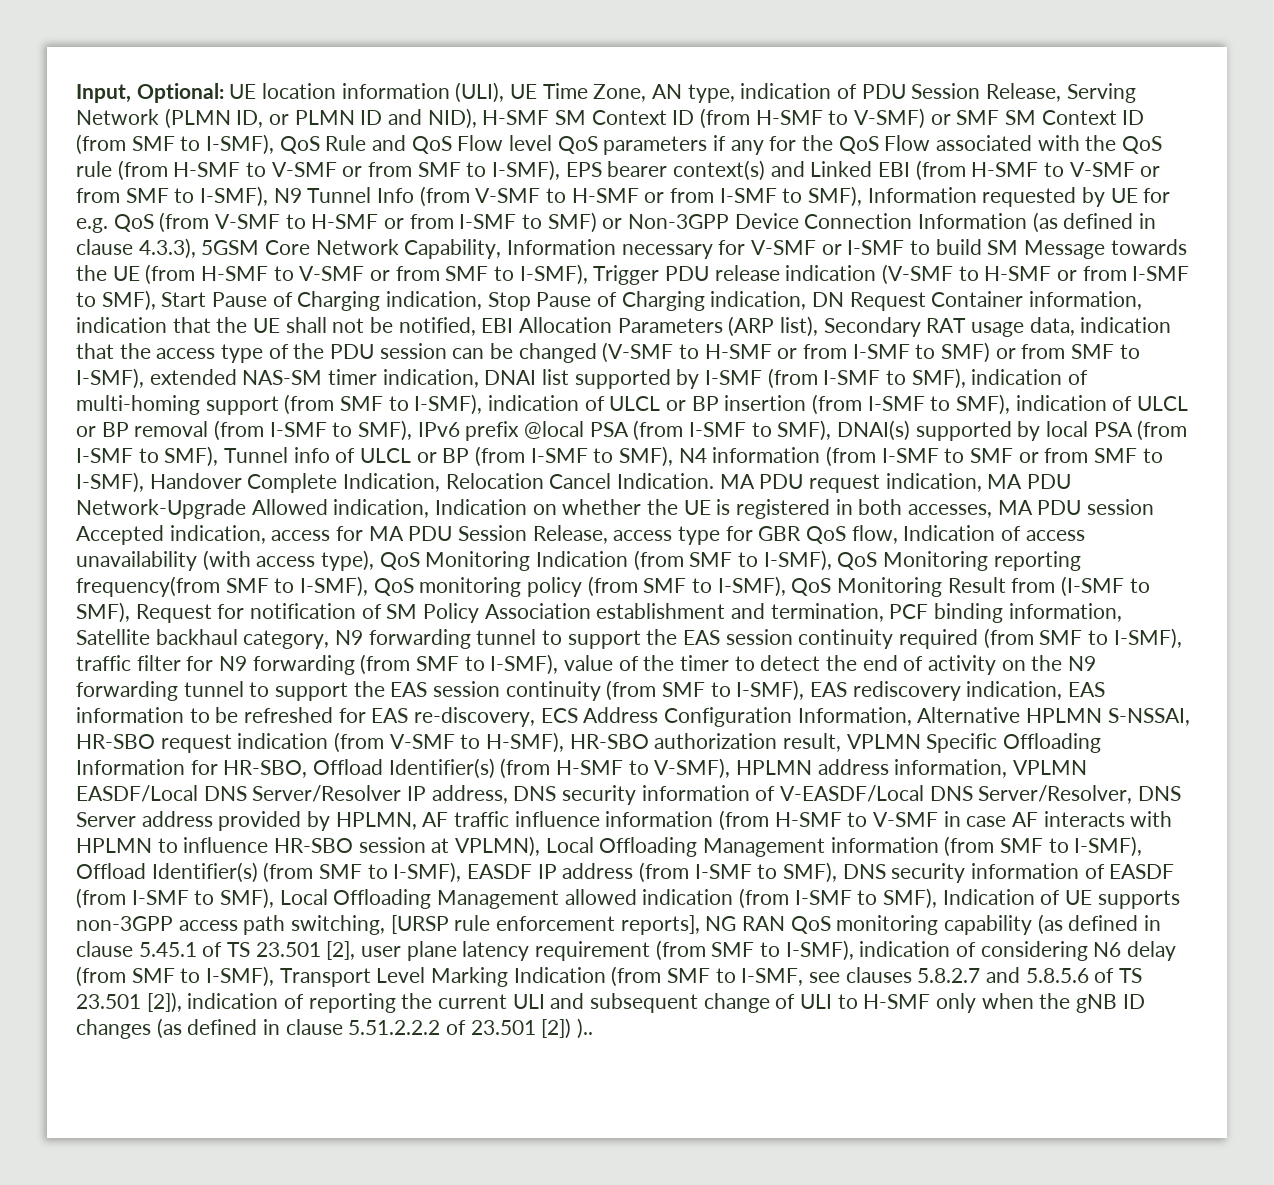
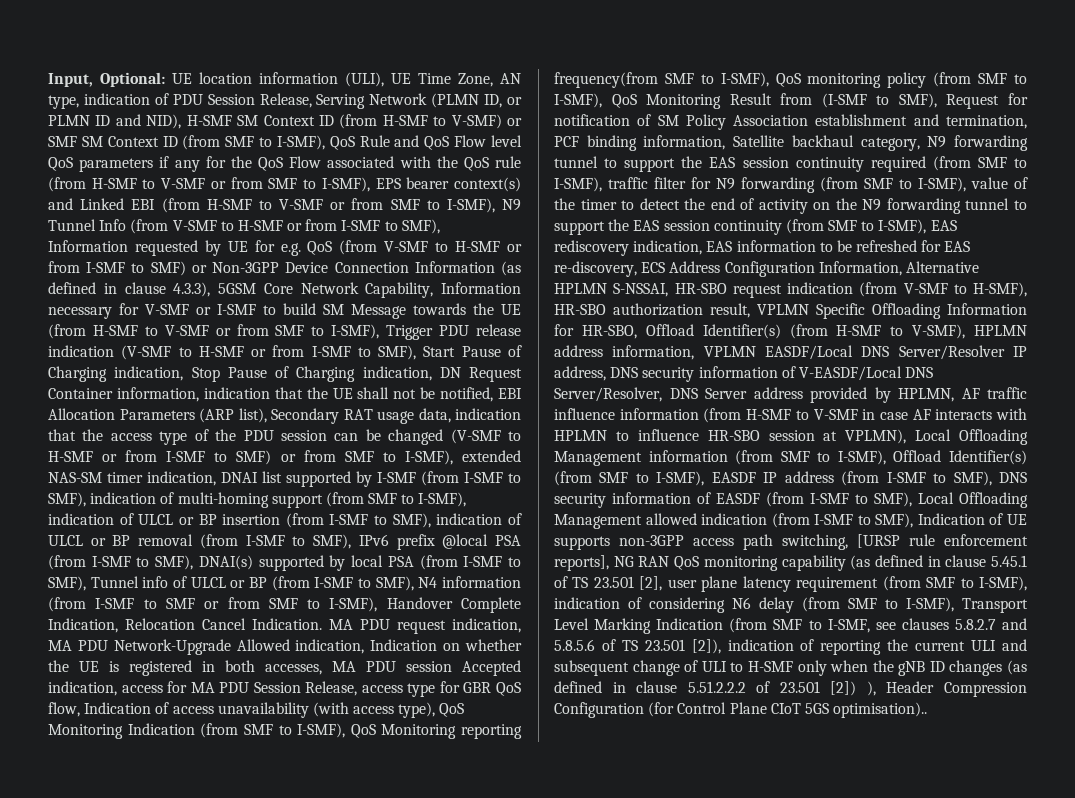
[577,1018,594,1039] ).. -> [866,681,1027,697] [554,702,928,718] ), Header Compression Configuration (for Control Plane CIoT 5GS optimisation)..

